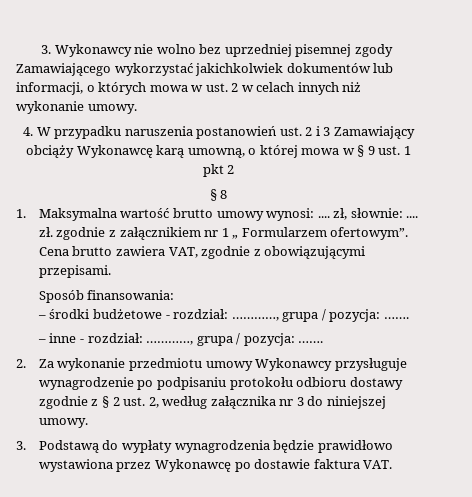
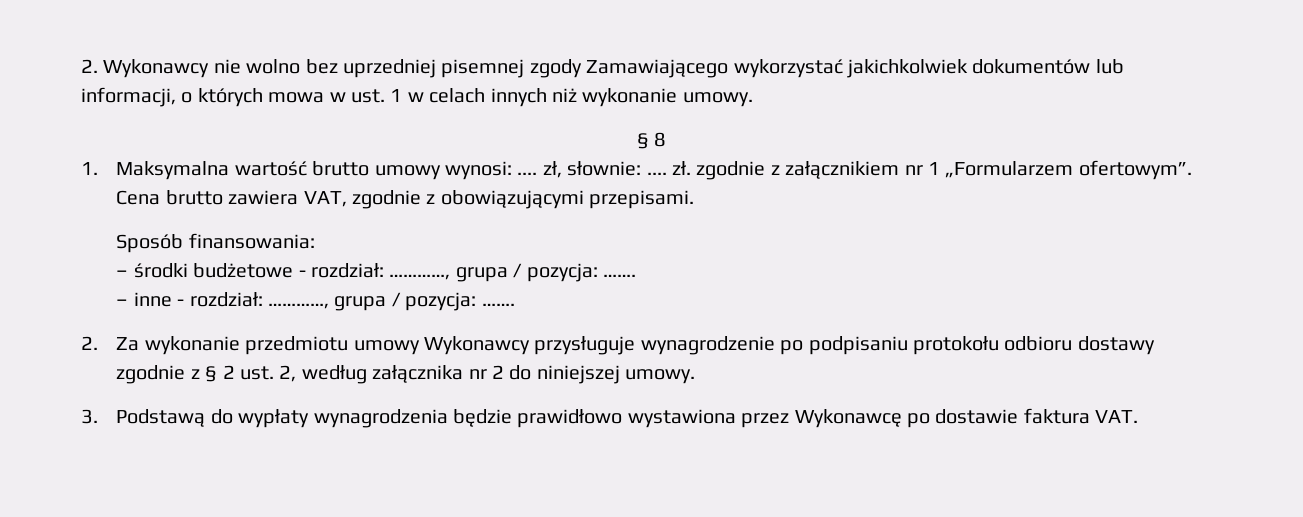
[41,45,52,54] 3. -> [81,59,98,73] 2.
[231,83,239,92] 2 -> [390,89,403,102] 1
[23,126,415,139] [26,145,411,158] [202,164,235,177] // 4. W przypadku naruszenia postanowień ust. 2 i 3 Zamawiający obciąży Wykonawcę karą umowną, o której mowa w § 9 ust. 1 pkt 2 -> (753, 99) none
[232,227,327,239] „ Formularzem -> [945,161,1074,178] „Formularzem
[296,397,304,406] 3 -> [492,365,505,379] 2

